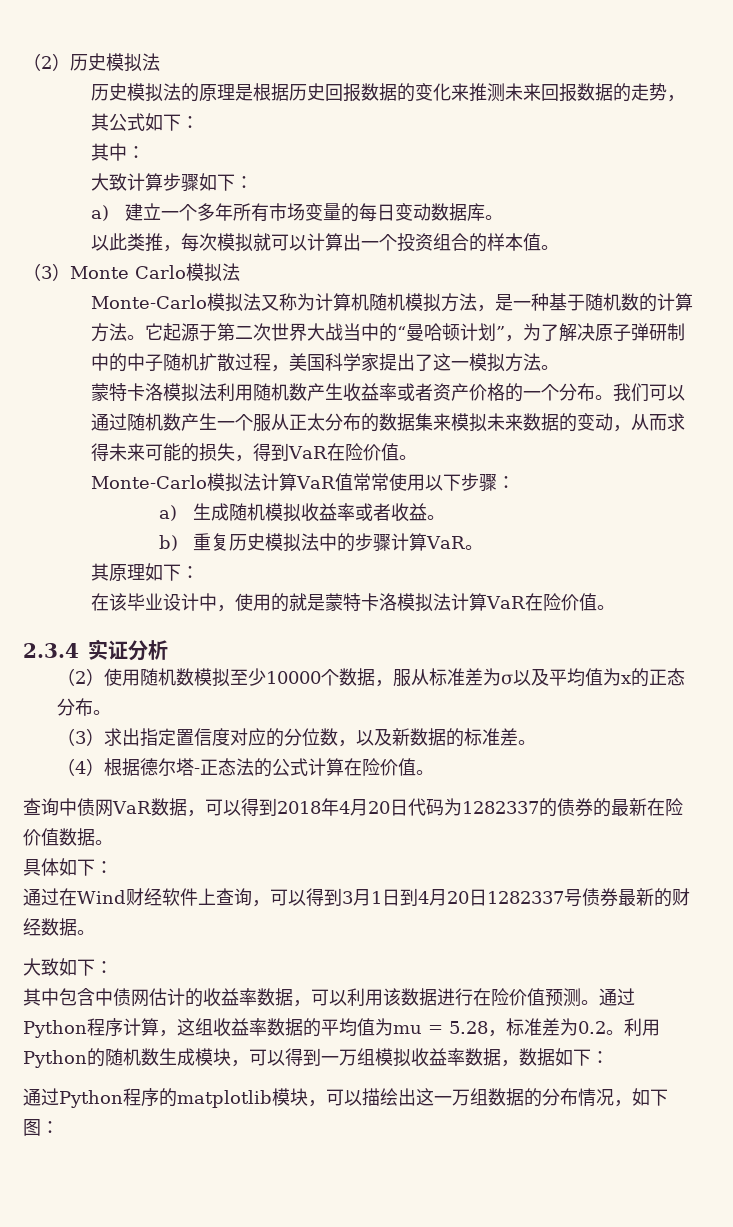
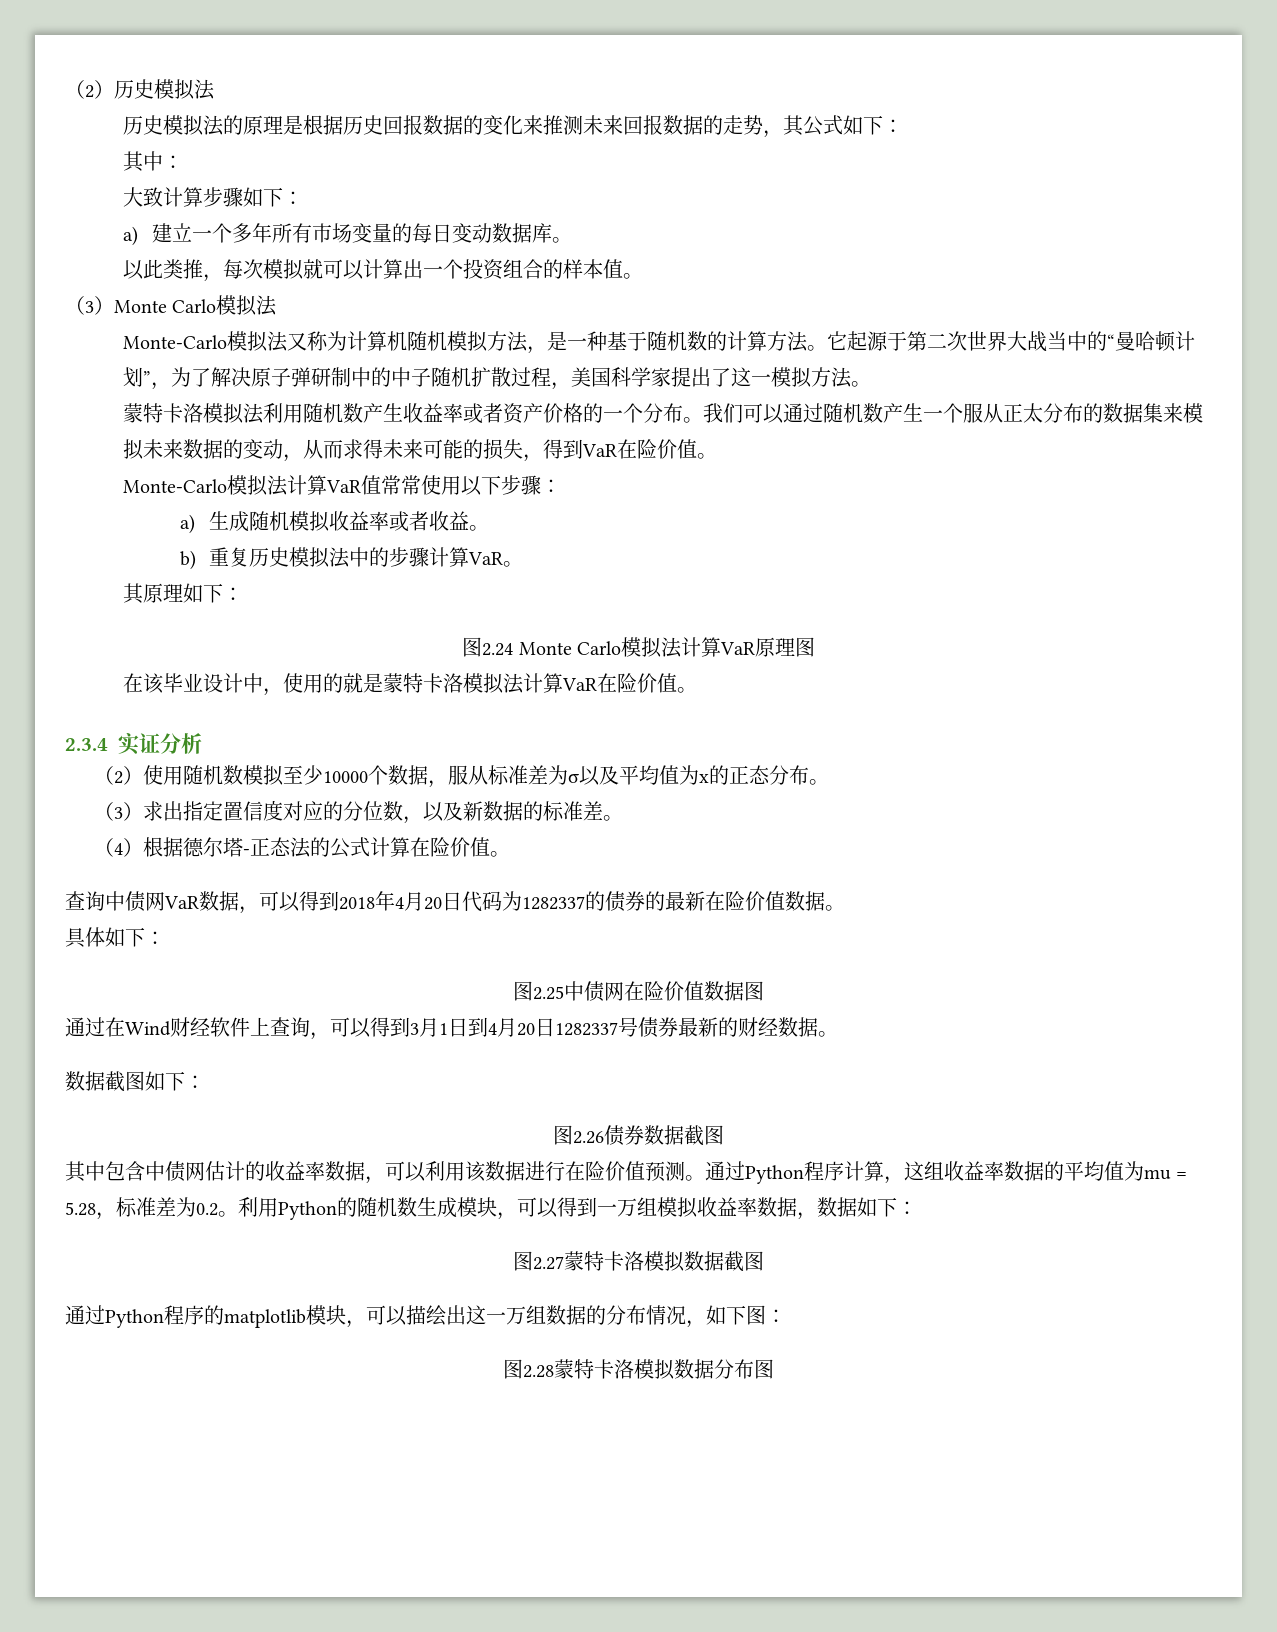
(200, 572) none -> [462,637,815,658] // 图2.24 Monte Carlo模拟法计算VaR原理图
(113, 867) none -> [513,981,764,1002] // 图2.25中债网在险价值数据图
[23,958,113,976] 大致如下： -> [65,1071,205,1092] [553,1125,724,1146] 数据截图如下： // 图2.26债券数据截图
(609, 1057) none -> [513,1251,764,1272] // 图2.27蒙特卡洛模拟数据截图
(59, 1127) none -> [503,1359,774,1380] // 图2.28蒙特卡洛模拟数据分布图

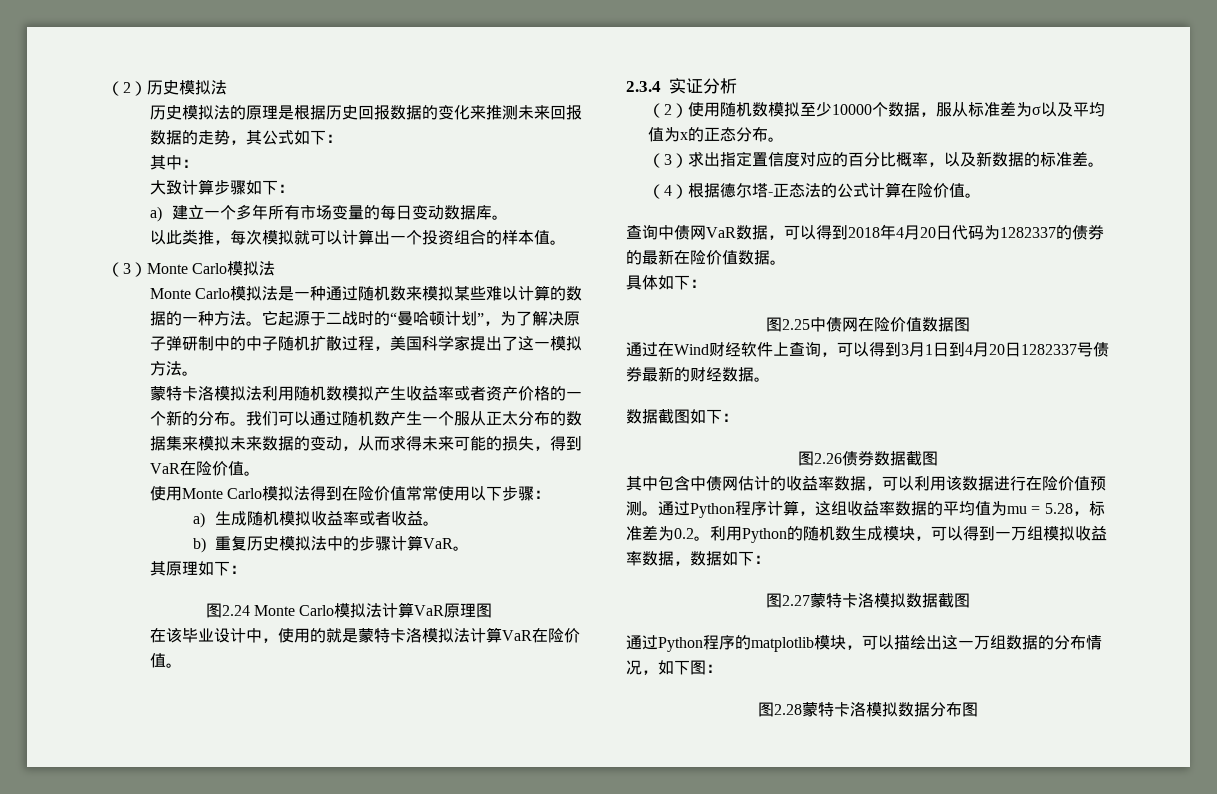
[122,331,1087,354] Monte-Carlo模拟法又称为计算机随机模拟方法，是一种基于随机数的计算方法。它起源于第二次世界大战当中 -> [150,285,583,301] [150,310,375,326] Monte Carlo模拟法是一种通过随机数来模拟某些难以计算的数据的一种方法。它起源于二战时
(363, 413) none -> [342,386,375,401] 模拟
(643, 413) none -> [166,410,199,426] 新的
[122,475,361,496] Monte-Carlo模拟法计算VaR -> [150,486,391,501] 使用Monte Carlo模拟法得到在险价
[342,801,403,821] 分位数 -> [847,152,928,167] 百分比概率

